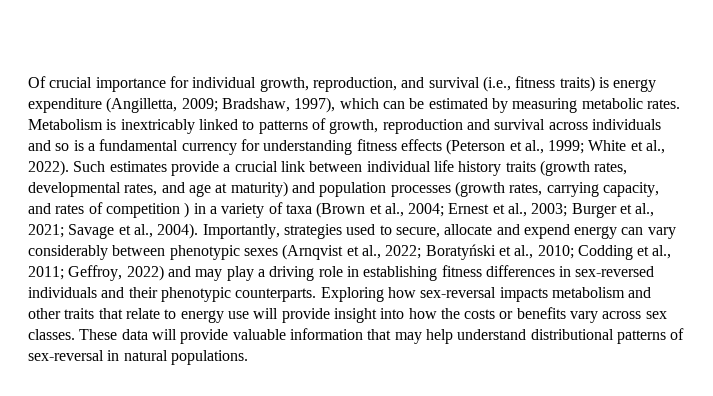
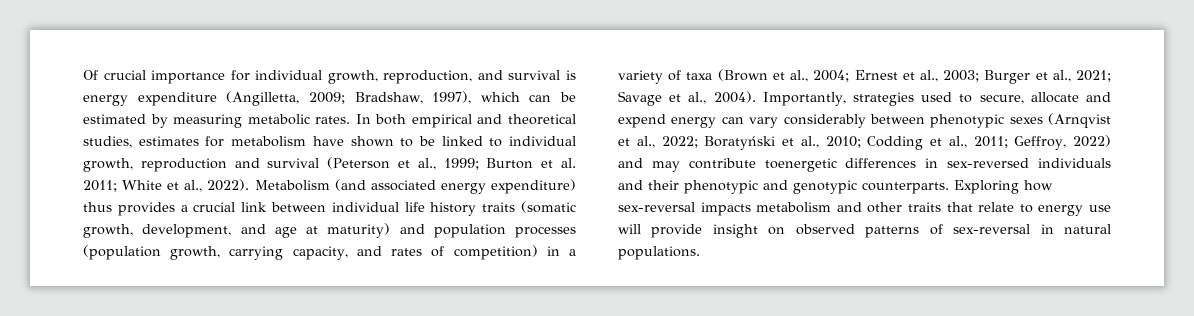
[482,76,595,92] (i.e., fitness traits) -> (561, 75) none
[28,118,661,134] [28,139,666,155] [28,160,219,176] Metabolism is inextricably linked to patterns of growth, reproduction and survival across individuals and so is a fundamental currency for understanding fitness effects (Peterson et al., 1999; White et al., 2022). Such estimates provide -> [355,114,576,128] [83,136,576,148] [83,157,577,172] [83,179,576,194] [83,202,175,216] In both empirical and theoretical studies, estimates for metabolism have shown to be linked to individual growth, reproduction and survival (Peterson et al., 1999; Burton et al. 2011; White et al., 2022). Metabolism (and associated energy expenditure) thus provides
[539,160,628,176] [28,182,158,197] (growth rates, developmental rates, -> [521,201,576,213] [83,224,232,238] (somatic growth, development,
[454,181,543,197] (growth rates, -> [83,245,221,260] (population growth,
[105,202,190,218] competition ) -> [453,245,538,260] competition)
[226,265,482,281] play a driving role in establishing fitness -> [688,158,837,172] contribute toenergetic
(231, 294) none -> [763,180,857,194] and genotypic
[380,307,667,323] [28,328,614,344] into how the costs or benefits vary across sex classes. These data will provide valuable information that may help understand distributional -> [768,224,855,235] on observed

